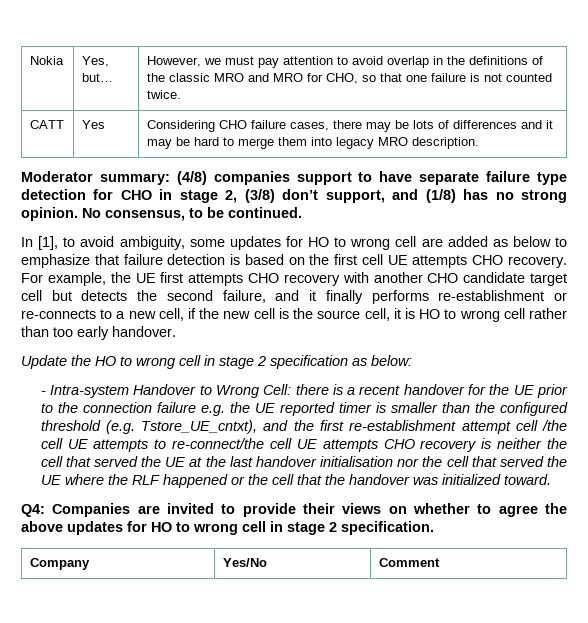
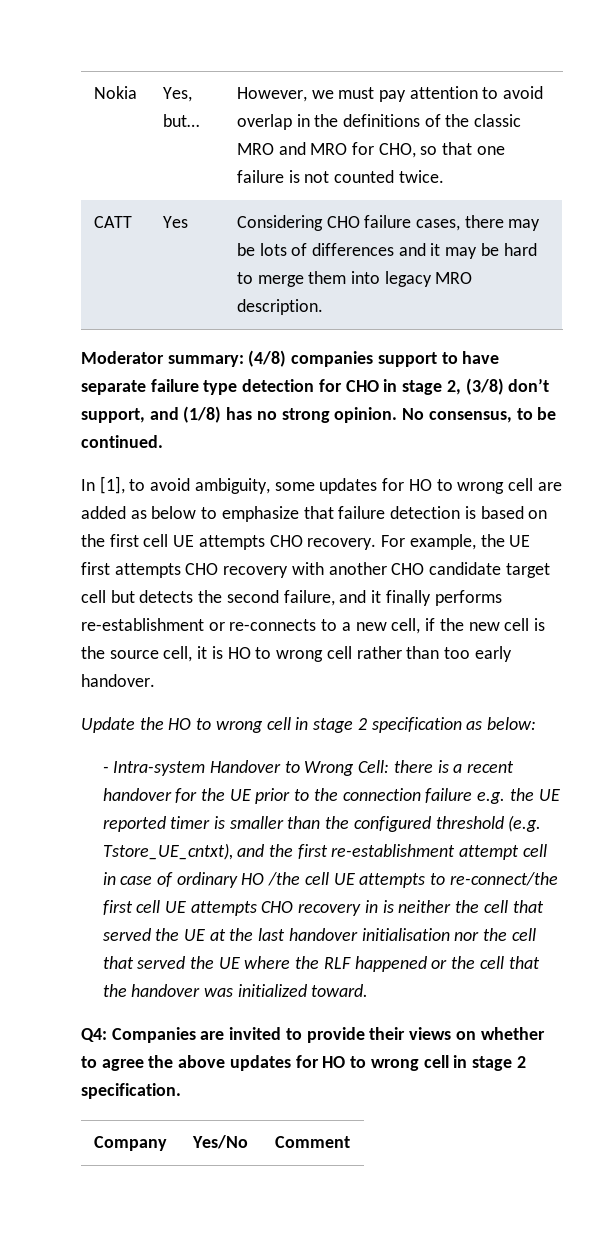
(538, 425) none -> [102,872,265,888] in case of ordinary HO
(265, 443) none -> [102,900,133,915] first
(477, 446) none -> [364,900,378,913] in

